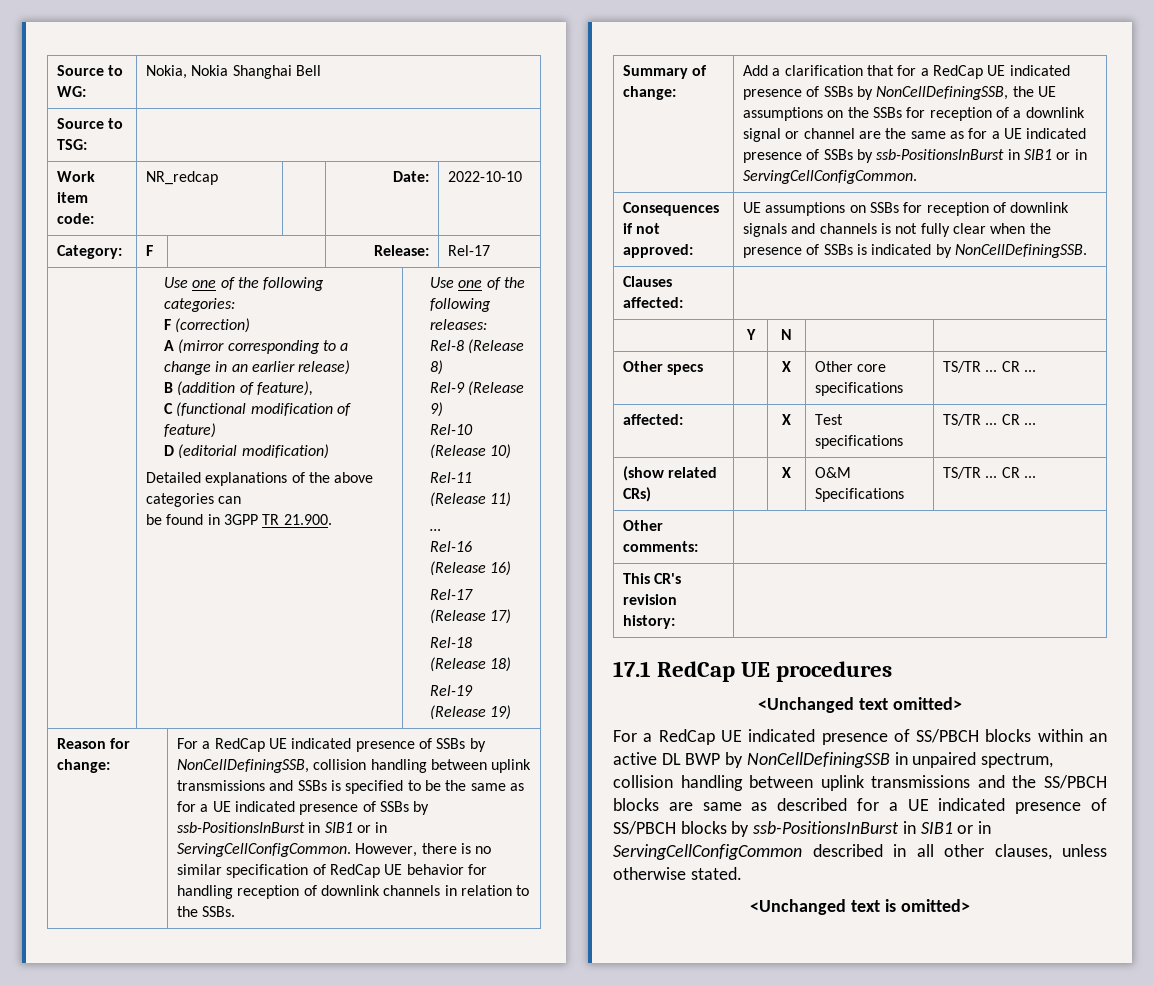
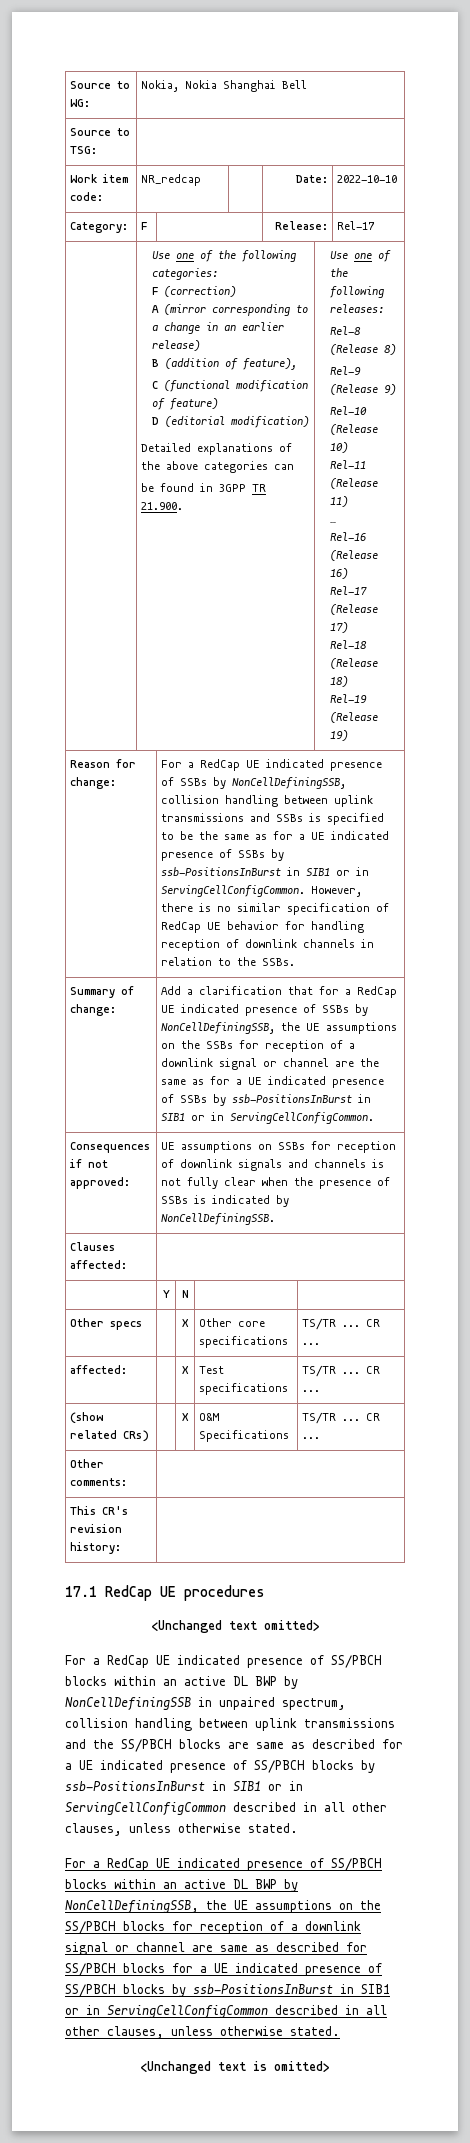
(742, 873) none -> [65,1858,382,1871] [65,1879,298,1892] [65,1900,381,1914] [65,1921,361,1934] [65,1942,367,1955] [65,1963,382,1976] [65,1984,390,1997] [65,2005,387,2019] [65,2026,340,2039] // For a RedCap UE indicated presence of SS/PBCH blocks within an active DL BWP by NonCellDefiningSSB, the UE assumptions on the SS/PBCH blocks for reception of a downlink signal or channel are same as described for SS/PBCH blocks for a UE indicated presence of SS/PBCH blocks by ssb-PositionsInBurst in SIB1 or in ServingCellConfigCommon described in all other clauses, unless otherwise stated.

